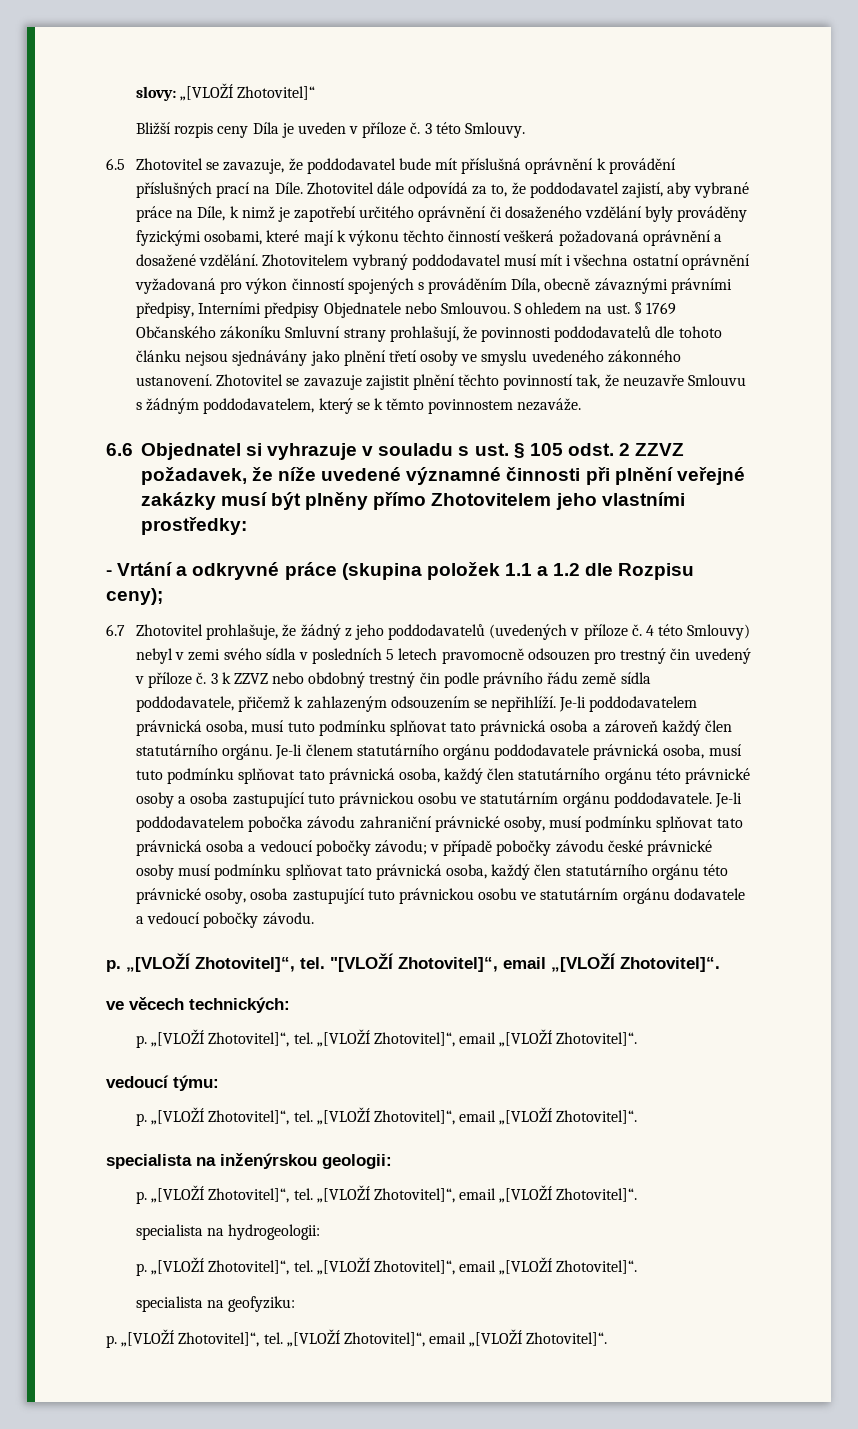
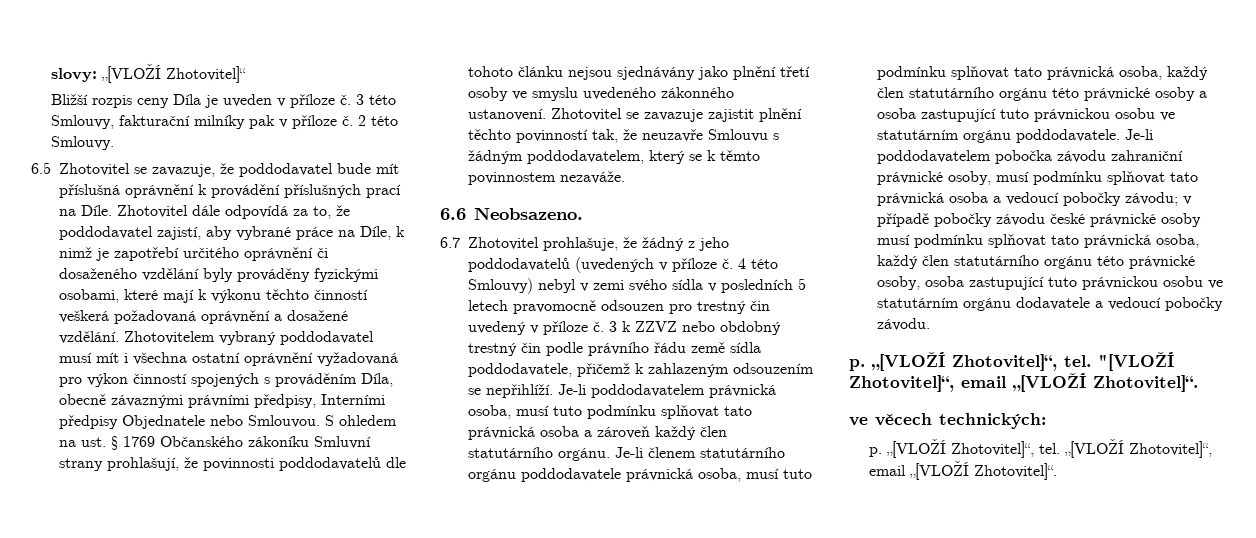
(461, 128) none -> [51,115,399,129] Smlouvy, fakturační milníky pak v příloze č. 2 této
[140,443,685,460] [140,467,745,485] [140,492,685,510] [140,517,247,535] [106,562,695,580] [106,588,163,605] Objednatel si vyhrazuje v souladu s ust. § 105 odst. 2 ZZVZ požadavek, že níže uvedené významné činnosti při plnění veřejné zakázky musí být plněny přímo Zhotovitelem jeho vlastními prostředky: // - Vrtání a odkryvné práce (skupina položek 1.1 a 1.2 dle Rozpisu ceny); -> [474,207,583,220] Neobsazeno.
[106,1075,219,1091] [135,1107,638,1126] [106,1153,392,1169] [135,1185,638,1204] [135,1224,321,1240] [135,1257,638,1276] [135,1296,296,1312] [106,1329,608,1348] // vedoucí týmu: // p. „[VLOŽÍ Zhotovitel]“, tel. „[VLOŽÍ Zhotovitel]“, email „[VLOŽÍ Zhotovitel]“. // specialista na inženýrskou geologii: // p. „[VLOŽÍ Zhotovitel]“, tel. „[VLOŽÍ Zhotovitel]“, email „[VLOŽÍ Zhotovitel]“. // specialista na hydrogeologii: // p. „[VLOŽÍ Zhotovitel]“, tel. „[VLOŽÍ Zhotovitel]“, email „[VLOŽÍ Zhotovitel]“. // specialista na geofyziku: // p. „[VLOŽÍ Zhotovitel]“, tel. „[VLOŽÍ Zhotovitel]“, email „[VLOŽÍ Zhotovitel]“. -> (1058, 471) none

